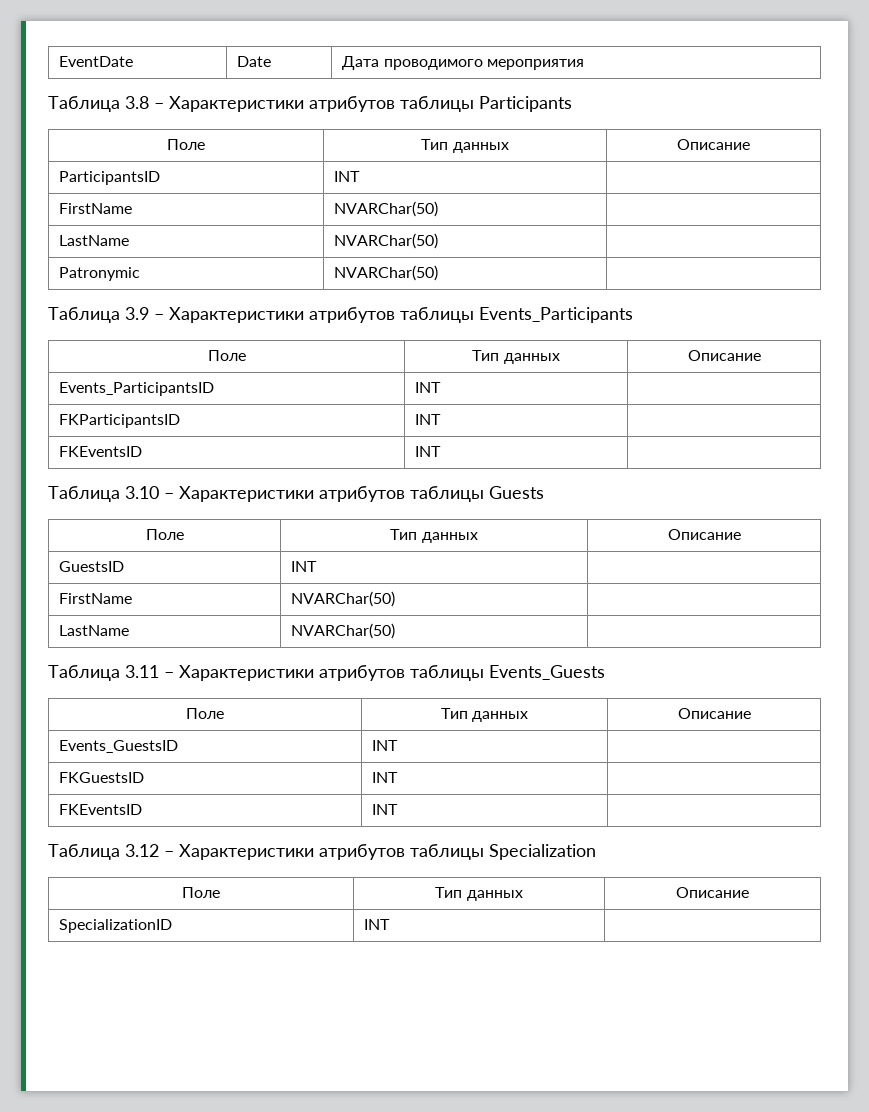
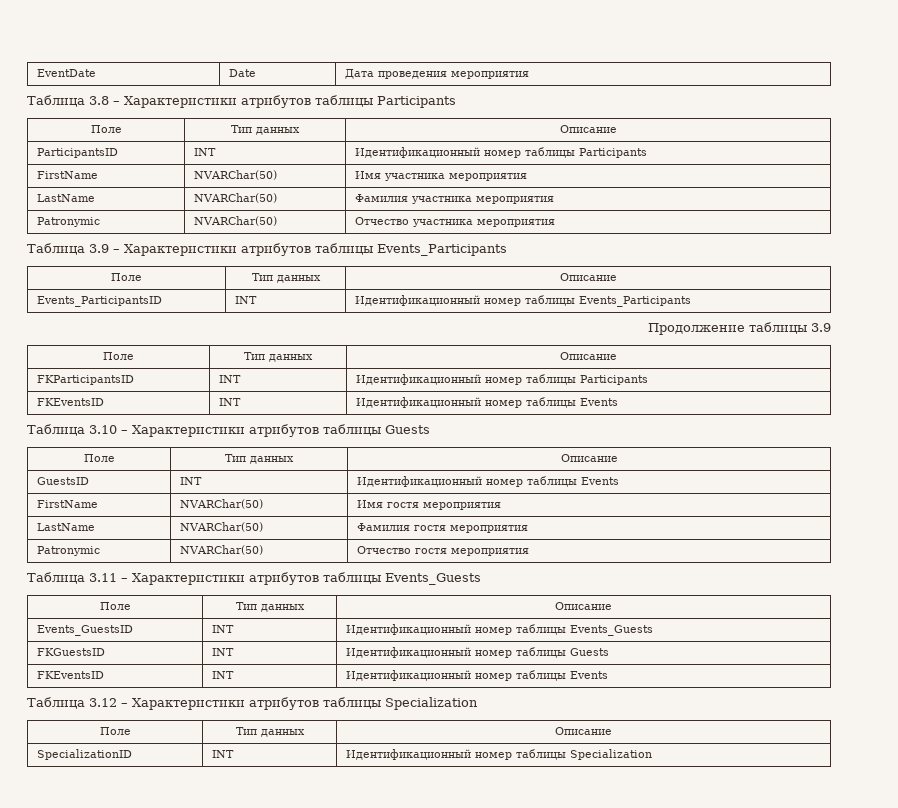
[383,59,483,70] проводимого -> [377,71,447,79] проведения
[59,203,133,214] [334,201,439,217] [59,235,130,246] [334,233,439,249] [59,267,141,281] [334,265,439,281] // FirstName | NVARChar(50) | // LastName | NVARChar(50) | // Patronymic | NVARChar(50) | -> [354,147,647,158] [36,171,98,179] [193,170,277,180] [354,171,527,181] [36,194,95,202] [193,193,277,203] [354,194,554,204] [36,217,100,227] [193,216,277,226] [354,217,555,227] Идентификационный номер таблицы Participants // FirstName | NVARChar(50) | Имя участника мероприятия // LastName | NVARChar(50) | Фамилия участника мероприятия // Patronymic | NVARChar(50) | Отчество участника мероприятия
[59,414,181,428] [415,414,442,425] [59,446,143,457] [415,446,442,457] // FKParticipantsID | INT | // FKEventsID | INT | -> [354,295,691,307] [648,322,831,335] [103,352,134,360] [244,352,313,362] [560,352,617,360] [36,375,134,385] [218,375,241,383] [355,374,648,385] [36,398,104,406] [218,398,241,406] [355,397,618,408] Идентификационный номер таблицы Events_Participants // Продолжение таблицы 3.9 // Поле | Тип данных | Описание // FKParticipantsID | INT | Идентификационный номер таблицы Participants // FKEventsID | INT | Идентификационный номер таблицы Events
[59,593,133,604] [291,591,396,607] [59,625,130,636] [291,623,396,639] // FirstName | NVARChar(50) | // LastName | NVARChar(50) | -> [356,476,619,487] [36,500,98,508] [179,499,263,509] [356,500,501,510] [36,523,95,531] [179,522,263,532] [356,523,528,533] [36,546,100,556] [179,545,263,555] [356,546,529,556] Идентификационный номер таблицы Events // FirstName | NVARChar(50) | Имя гостя мероприятия // LastName | NVARChar(50) | Фамилия гостя мероприятия // Patronymic | NVARChar(50) | Отчество гостя мероприятия
[59,772,145,783] [372,772,399,783] [59,804,143,815] [372,804,399,815] // FKGuestsID | INT | // FKEventsID | INT | -> [345,624,653,636] [36,648,105,656] [211,648,234,656] [345,647,609,658] [36,671,104,679] [211,671,234,679] [345,670,608,681] Идентификационный номер таблицы Events_Guests // FKGuestsID | INT | Идентификационный номер таблицы Guests // FKEventsID | INT | Идентификационный номер таблицы Events
(391, 924) none -> [345,749,652,760] Идентификационный номер таблицы Specialization

